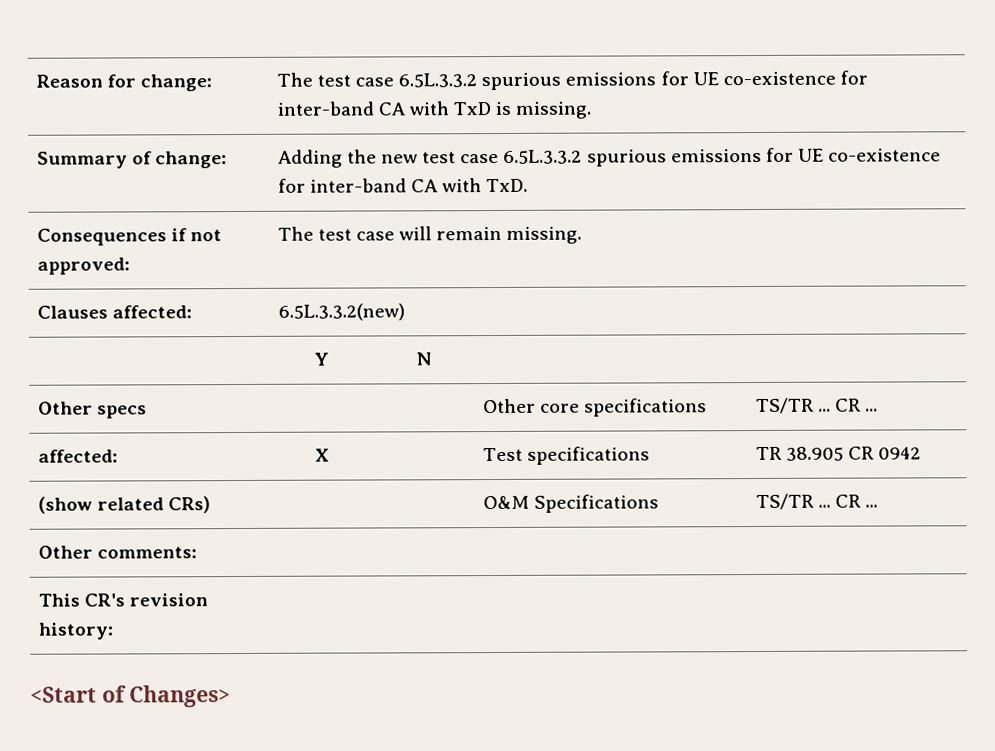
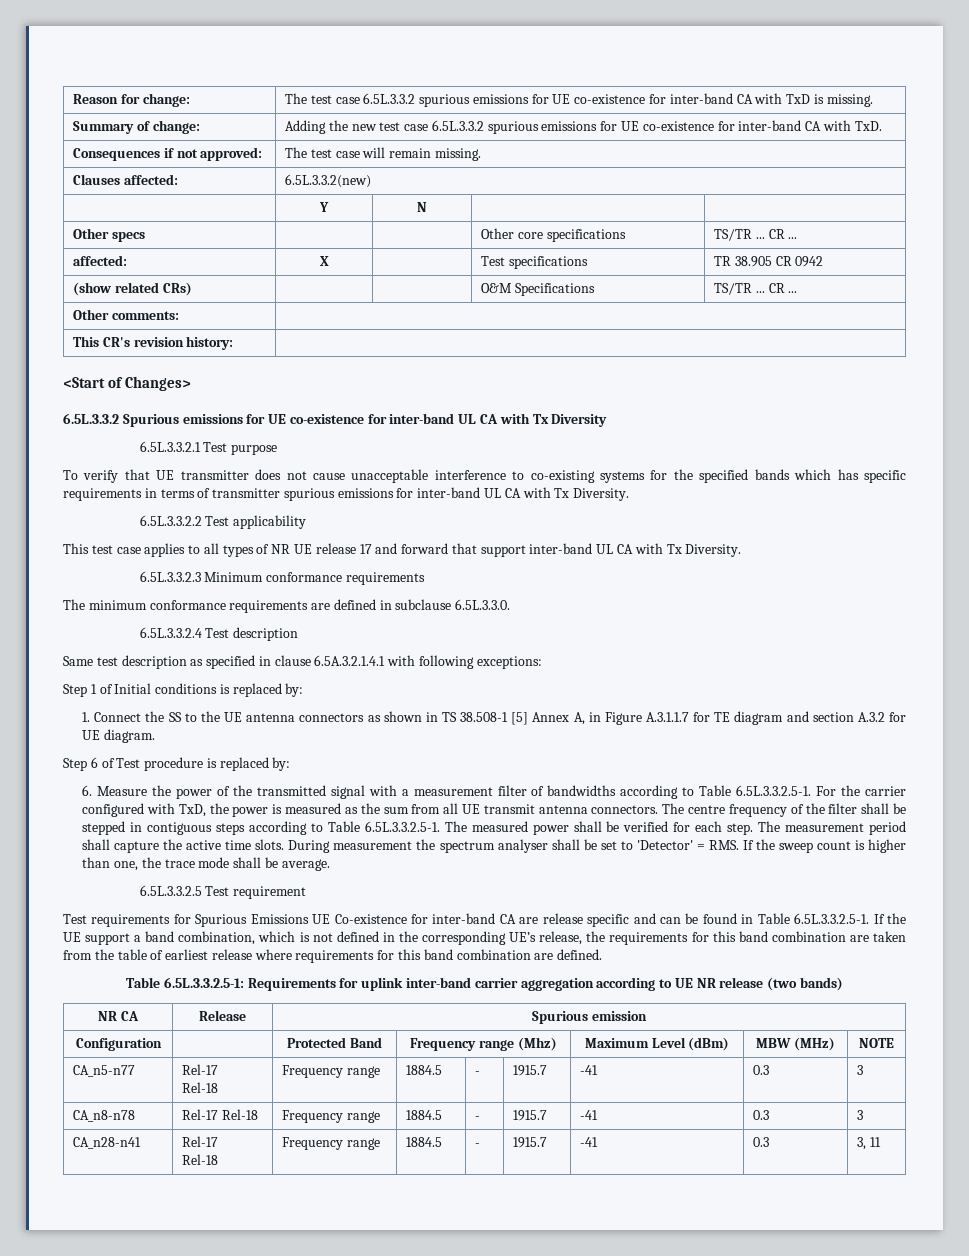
(232, 696) none -> [63,413,608,427] [139,441,278,455] [63,469,907,483] [63,487,630,501] [139,515,307,529] [63,543,742,557] [139,571,426,585] [63,599,511,613] [139,627,299,641] [63,655,542,669] [63,683,304,697] [82,711,907,725] [82,729,155,743] [63,757,291,771] [82,785,906,799] [82,803,907,817] [82,821,906,835] [82,839,906,853] [82,857,330,871] [139,885,307,899] [63,913,907,927] [63,931,906,945] [63,949,603,963] [126,977,843,991] [98,1011,139,1021] [199,1010,246,1021] [532,1011,647,1024] [75,1038,162,1051] [287,1037,382,1048] [410,1037,557,1051] [584,1037,730,1051] [756,1037,835,1051] [859,1038,894,1048] [73,1065,136,1077] [182,1064,219,1075] [182,1082,219,1093] [282,1065,380,1078] [406,1065,443,1075] [475,1071,481,1075] [513,1065,548,1076] [580,1065,599,1075] [753,1065,770,1075] [857,1065,864,1075] [73,1110,136,1122] [182,1109,258,1120] [282,1110,380,1123] [406,1110,443,1120] [475,1116,481,1120] [513,1110,548,1121] [580,1110,599,1120] [753,1110,770,1120] [857,1110,864,1120] [73,1137,142,1149] [182,1136,219,1147] [182,1154,219,1165] [282,1137,380,1150] [406,1137,443,1147] [475,1143,481,1147] [513,1137,548,1148] [580,1137,599,1147] [753,1137,770,1147] [857,1137,881,1150] // 6.5L.3.3.2 Spurious emissions for UE co-existence for inter-band UL CA with Tx Diversity // 6.5L.3.3.2.1 Test purpose // To verify that UE transmitter does not cause unacceptable interference to co-existing systems for the specified bands which has specific requirements in terms of transmitter spurious emissions for inter-band UL CA with Tx Diversity. // 6.5L.3.3.2.2 Test applicability // This test case applies to all types of NR UE release 17 and forward that support inter-band UL CA with Tx Diversity. // 6.5L.3.3.2.3 Minimum conformance requirements // The minimum conformance requirements are defined in subclause 6.5L.3.3.0. // 6.5L.3.3.2.4 Test description // Same test description as specified in clause 6.5A.3.2.1.4.1 with following exceptions: // Step 1 of Initial conditions is replaced by: // 1. Connect the SS to the UE antenna connectors as shown in TS 38.508-1 [5] Annex A, in Figure A.3.1.1.7 for TE diagram and section A.3.2 for UE diagram. // Step 6 of Test procedure is replaced by: // 6. Measure the power of the transmitted signal with a measurement filter of bandwidths according to Table 6.5L.3.3.2.5-1. For the carrier configured with TxD, the power is measured as the sum from all UE transmit antenna connectors. The centre frequency of the filter shall be stepped in contiguous steps according to Table 6.5L.3.3.2.5-1. The measured power shall be verified for each step. The measurement period shall capture the active time slots. During measurement the spectrum analyser shall be set to 'Detector' = RMS. If the sweep count is higher than one, the trace mode shall be average. // 6.5L.3.3.2.5 Test requirement // Test requirements for Spurious Emissions UE Co-existence for inter-band CA are release specific and can be found in Table 6.5L.3.3.2.5-1. If the UE support a band combination, which is not defined in the corresponding UE’s release, the requirements for this band combination are taken from the table of earliest release where requirements for this band combination are defined. // Table 6.5L.3.3.2.5-1: Requirements for uplink inter-band carrier aggregation according to UE NR release (two bands) // NR CA | Release | Spurious emission // Configuration | | Protected Band | Frequency range (Mhz) | Maximum Level (dBm) | MBW (MHz) | NOTE // CA_n5-n77 | Rel-17 // Rel-18 | Frequency range | 1884.5 | - | 1915.7 | -41 | 0.3 | 3 // CA_n8-n78 | Rel-17 Rel-18 | Frequency range | 1884.5 | - | 1915.7 | -41 | 0.3 | 3 // CA_n28-n41 | Rel-17 // Rel-18 | Frequency range | 1884.5 | - | 1915.7 | -41 | 0.3 | 3, 11

